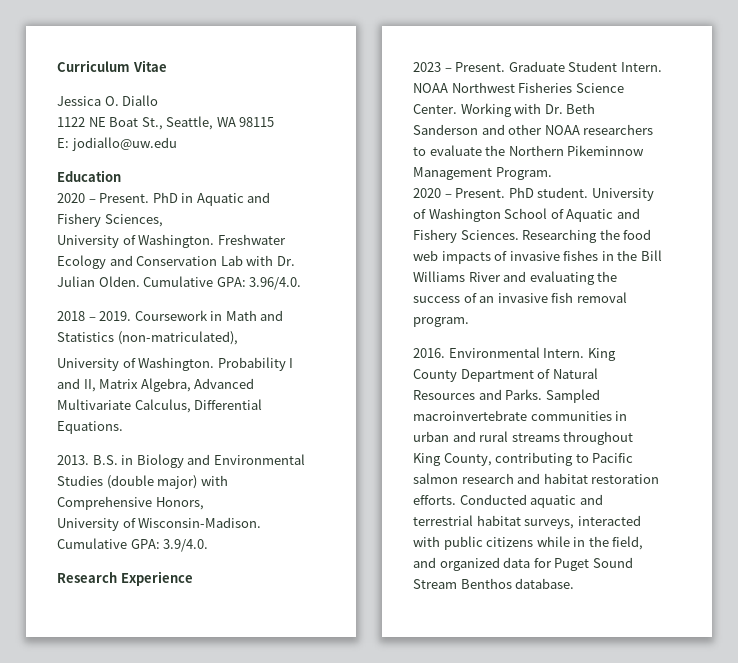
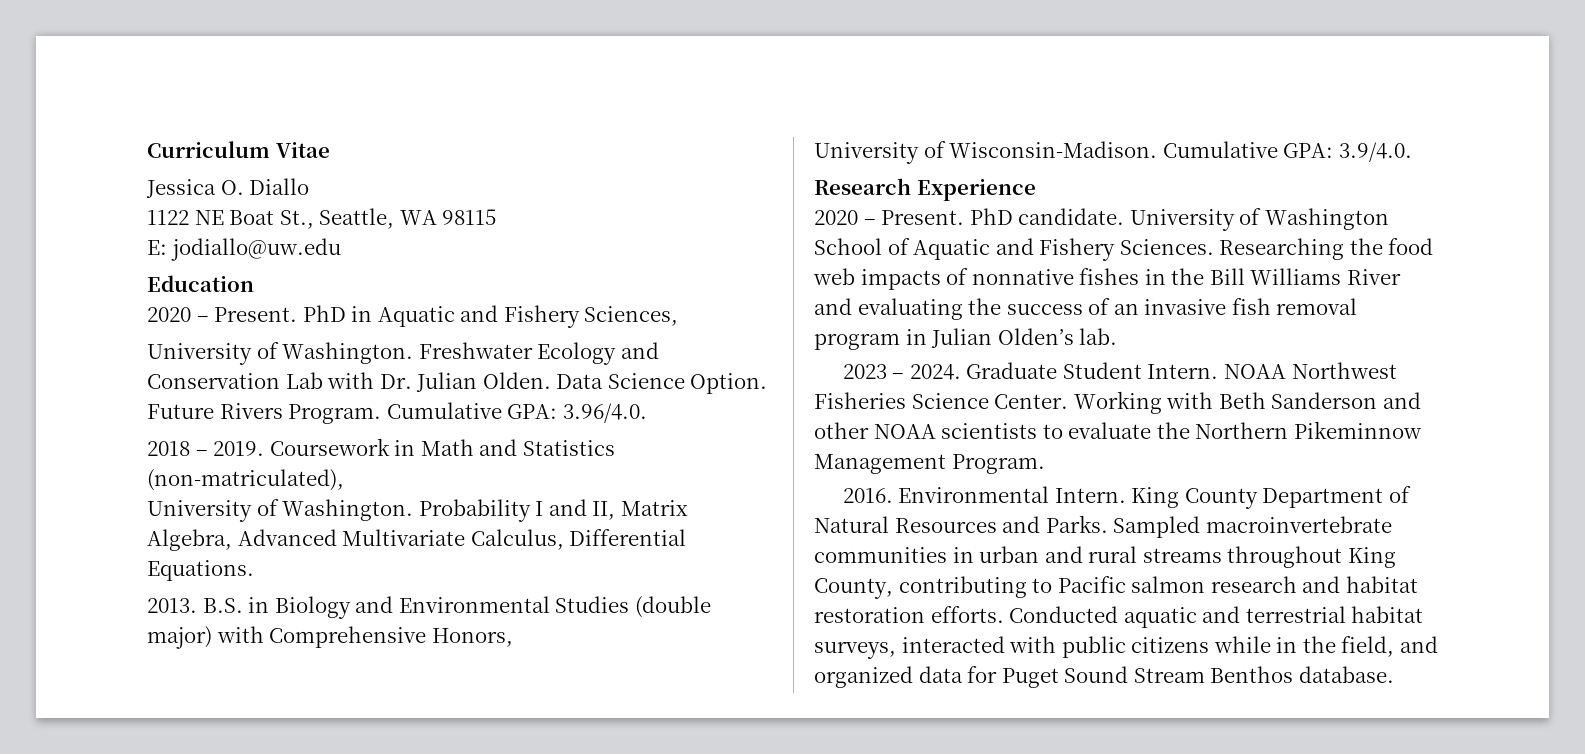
(140, 281) none -> [556,373,768,394] [147,403,382,424] Data Science Option. Future Rivers Program.
[413,61,662,72] [413,82,624,93] [413,103,596,117] [413,124,654,135] [413,145,645,156] [413,167,552,180] [413,187,589,198] // 2023 – Present. Graduate Student Intern. NOAA Northwest Fisheries Science Center. Working with Dr. Beth Sanderson and other NOAA researchers to evaluate the Northern Pikeminnow Management Program. // 2020 – Present. PhD student. -> [814,208,1125,225] // 2020 – Present. PhD candidate.
[509,251,560,261] invasive -> [971,269,1074,285] nonnative
[413,317,469,327] program. -> [814,328,1118,350] [842,362,1397,380] [814,391,1421,414] [814,421,1422,439] [814,454,1045,474] program in Julian Olden’s lab. // 2023 – 2024. Graduate Student Intern. NOAA Northwest Fisheries Science Center. Working with Beth Sanderson and other NOAA scientists to evaluate the Northern Pikeminnow Management Program.

